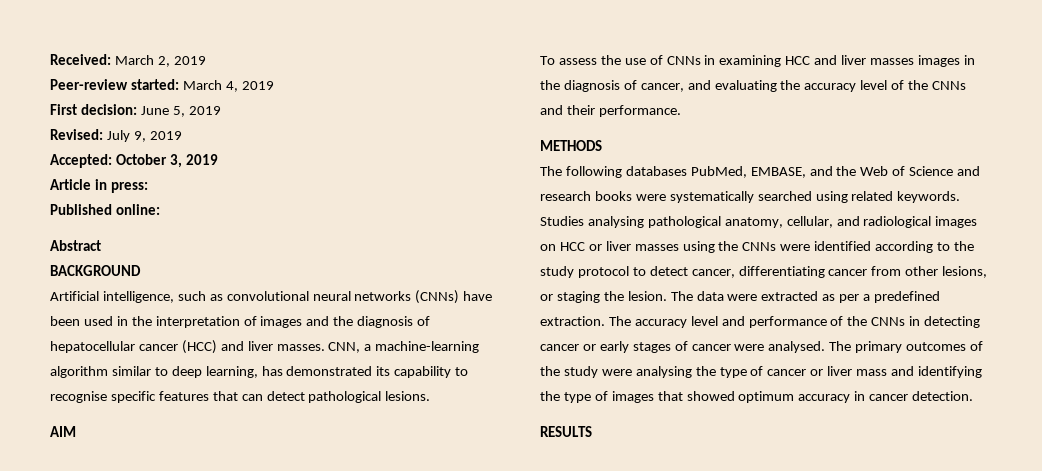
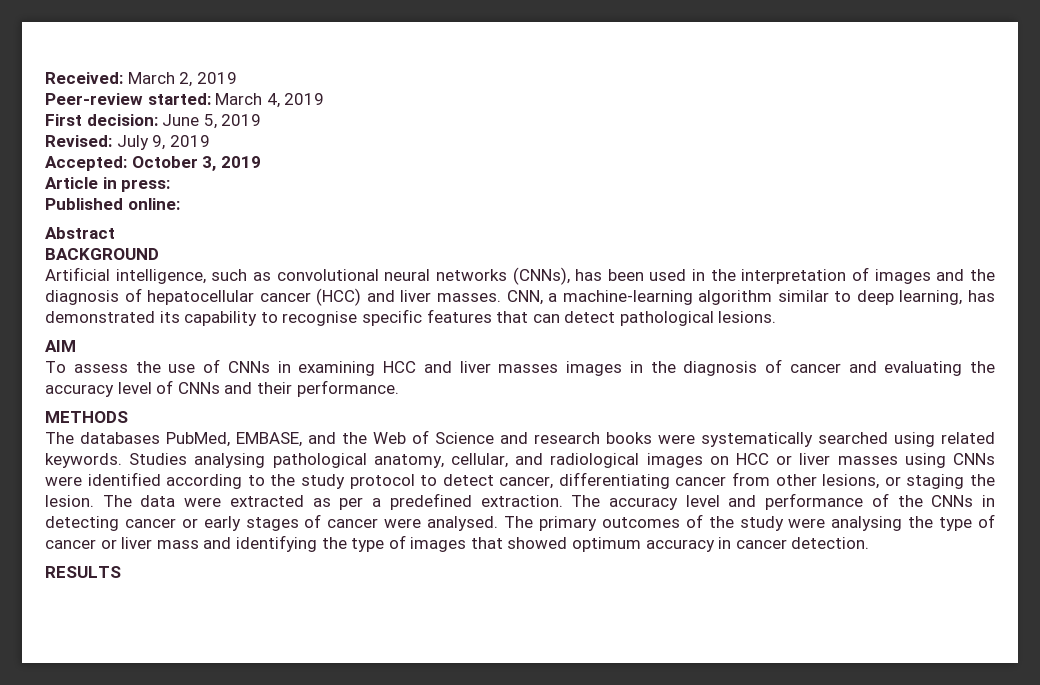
[415,290,493,304] (CNNs) have -> [512,267,603,285] (CNNs), has
[640,83,684,92] cancer, -> [789,363,841,373] cancer
[908,80,929,90] the -> (174, 387) none
[565,166,622,178] following -> (74, 438) none
[718,241,739,251] the -> (946, 460) none

